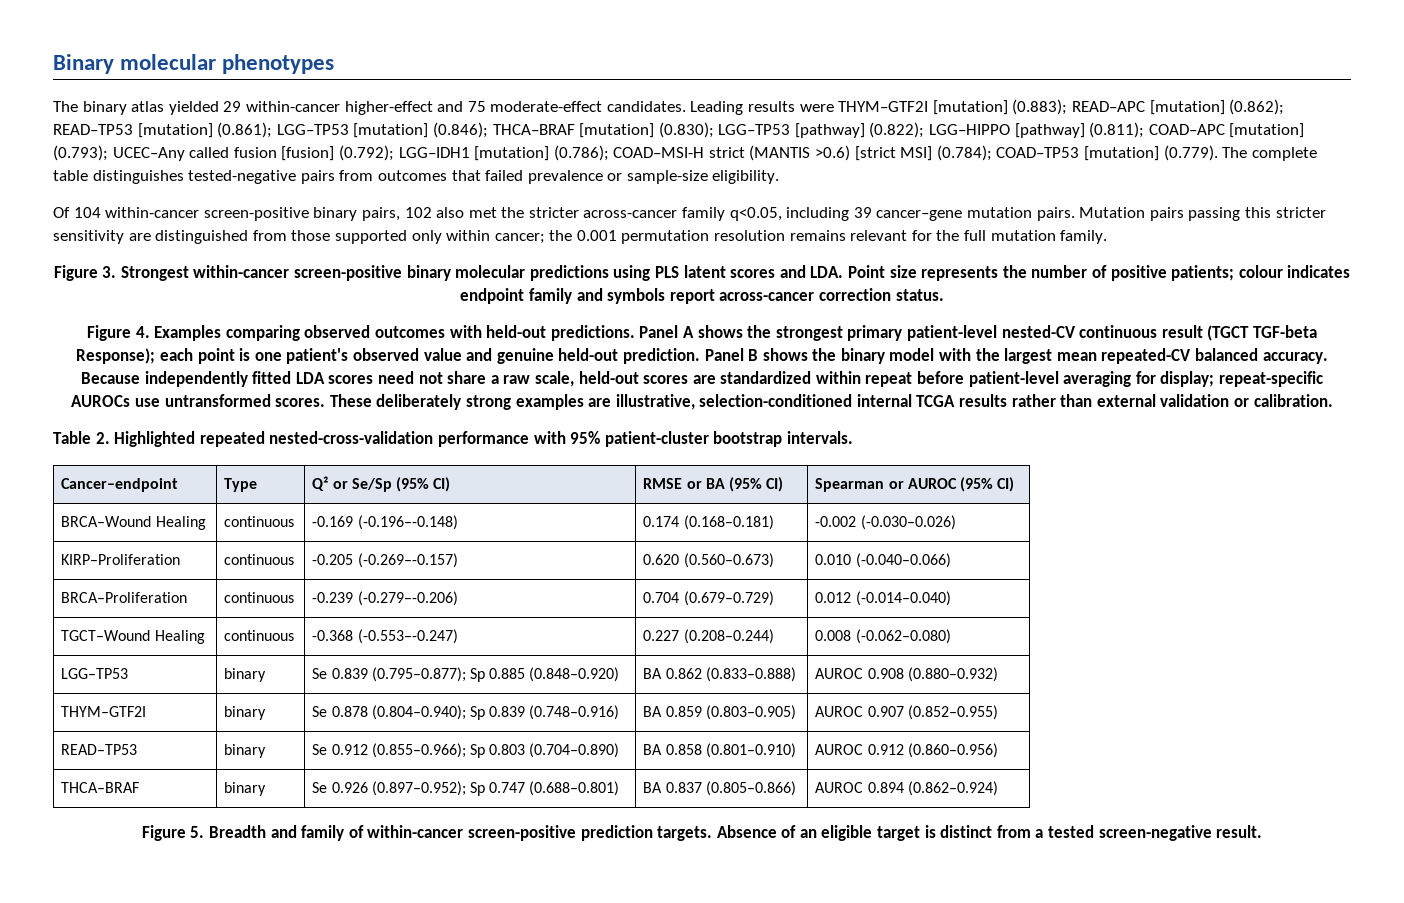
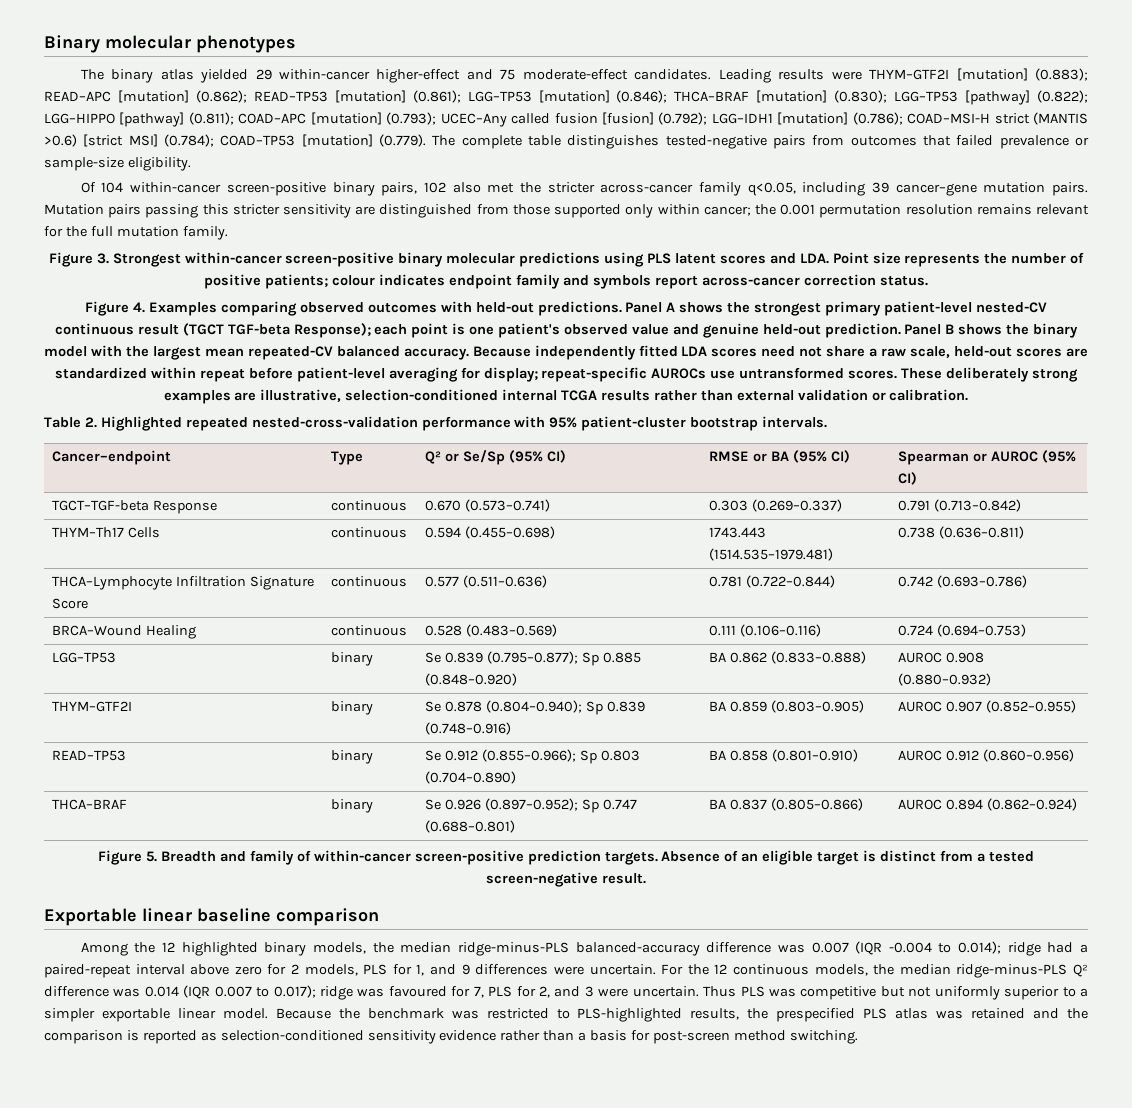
[61,516,206,530] [224,516,295,527] [312,515,458,530] [643,515,774,530] [815,515,956,530] [61,554,181,565] [224,554,295,565] [312,553,458,568] [643,553,774,568] [815,553,951,568] [61,592,188,603] [224,592,295,603] [312,591,458,606] [643,591,774,606] [815,591,951,606] [61,630,205,644] [224,630,295,641] [312,629,458,644] [643,629,774,644] [815,629,951,644] BRCA–Wound Healing | continuous | -0.169 (-0.196–-0.148) | 0.174 (0.168–0.181) | -0.002 (-0.030–0.026) // KIRP–Proliferation | continuous | -0.205 (-0.269–-0.157) | 0.620 (0.560–0.673) | 0.010 (-0.040–0.066) // BRCA–Proliferation | continuous | -0.239 (-0.279–-0.206) | 0.704 (0.679–0.729) | 0.012 (-0.014–0.040) // TGCT–Wound Healing | continuous | -0.368 (-0.553–-0.247) | 0.227 (0.208–0.244) | 0.008 (-0.062–0.080) -> [52,500,218,514] [331,500,408,511] [425,499,551,512] [709,499,843,512] [898,499,1022,512] [52,527,161,538] [331,527,408,538] [425,526,556,539] [709,527,767,538] [709,548,834,561] [898,526,1025,539] [52,576,315,590] [52,598,89,609] [331,576,408,587] [425,575,548,588] [709,575,836,588] [898,575,1028,588] [52,625,197,639] [331,625,408,636] [425,624,558,637] [709,624,822,637] [898,624,1027,637] TGCT–TGF-beta Response | continuous | 0.670 (0.573–0.741) | 0.303 (0.269–0.337) | 0.791 (0.713–0.842) // THYM–Th17 Cells | continuous | 0.594 (0.455–0.698) | 1743.443 (1514.535–1979.481) | 0.738 (0.636–0.811) // THCA–Lymphocyte Infiltration Signature Score | continuous | 0.577 (0.511–0.636) | 0.781 (0.722–0.844) | 0.742 (0.693–0.786) // BRCA–Wound Healing | continuous | 0.528 (0.483–0.569) | 0.111 (0.106–0.116) | 0.724 (0.694–0.753)
(1263, 831) none -> [44,908,379,926] [80,941,1089,956] [44,964,1088,978] [44,985,1089,1000] [44,1008,1088,1022] [44,1030,858,1044] // Exportable linear baseline comparison // Among the 12 highlighted binary models, the median ridge-minus-PLS balanced-accuracy difference was 0.007 (IQR -0.004 to 0.014); ridge had a paired-repeat interval above zero for 2 models, PLS for 1, and 9 differences were uncertain. For the 12 continuous models, the median ridge-minus-PLS Q² difference was 0.014 (IQR 0.007 to 0.017); ridge was favoured for 7, PLS for 2, and 3 were uncertain. Thus PLS was competitive but not uniformly superior to a simpler exportable linear model. Because the benchmark was restricted to PLS-highlighted results, the prespecified PLS atlas was retained and the comparison is reported as selection-conditioned sensitivity evidence rather than a basis for post-screen method switching.

